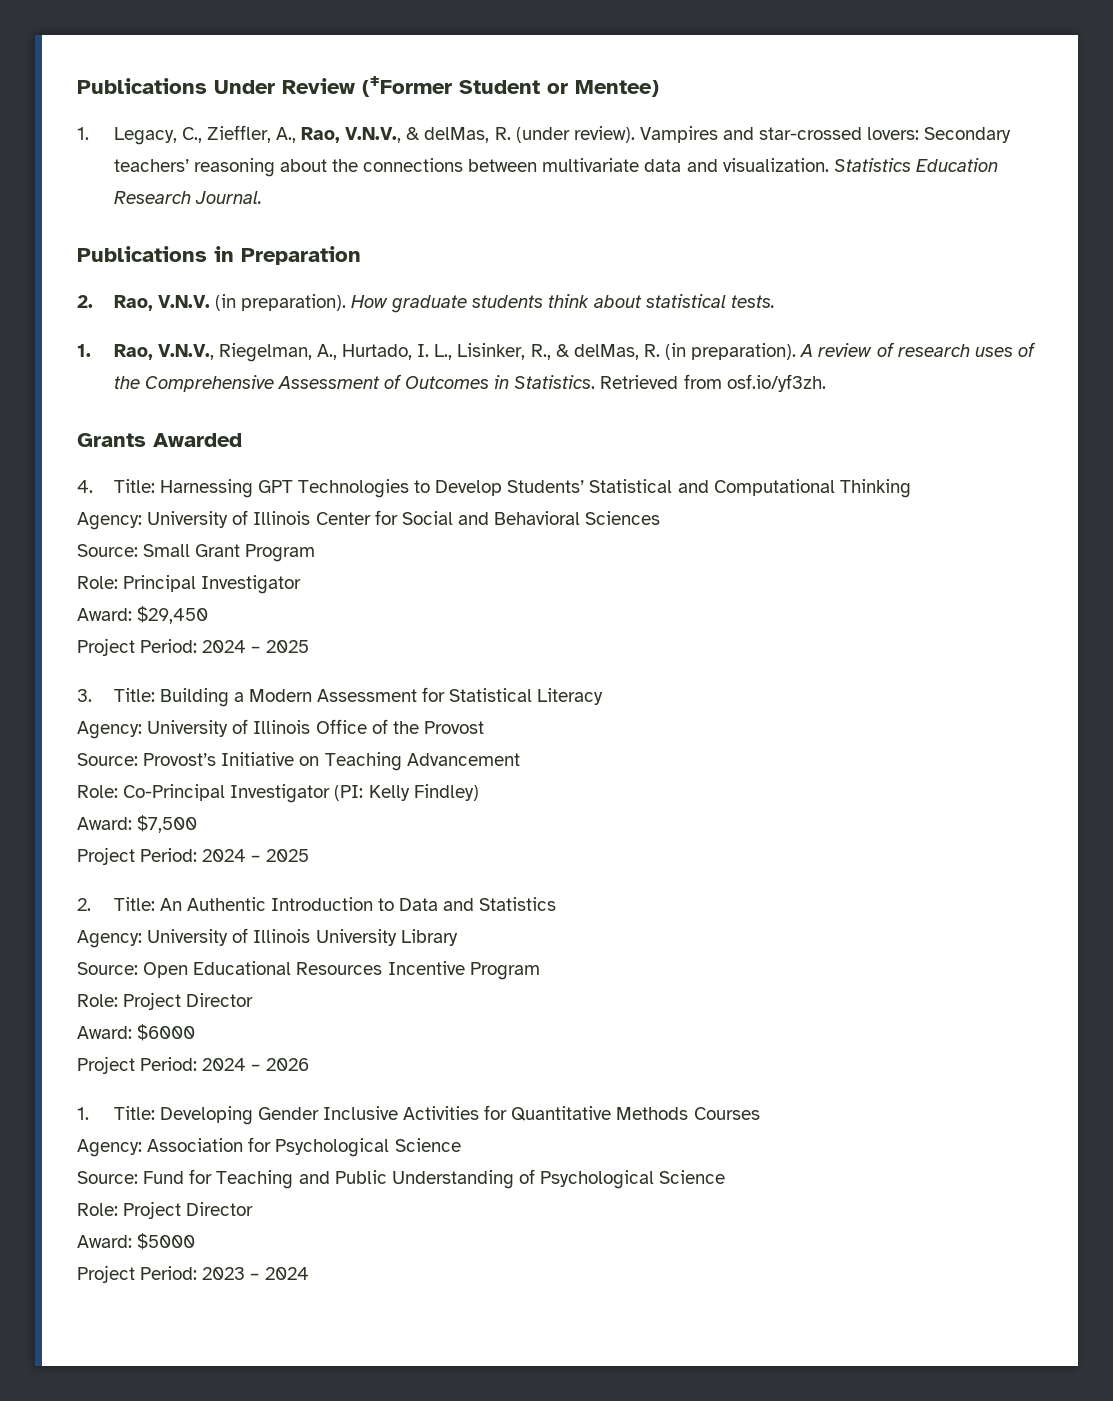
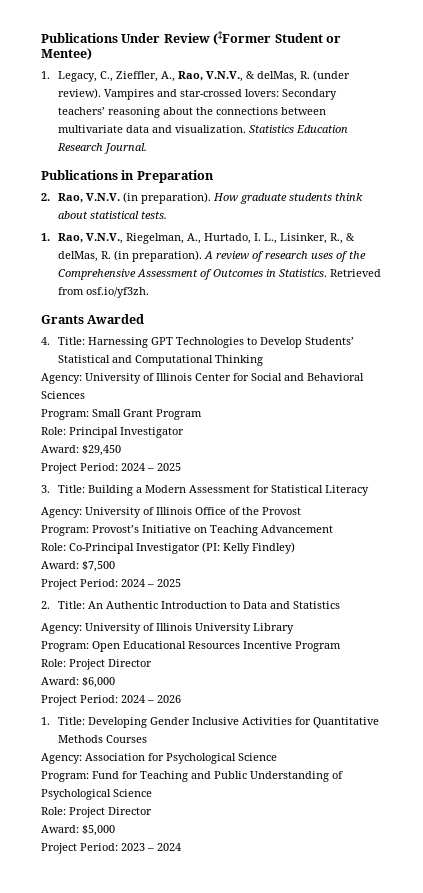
[77,544,138,557] Source: -> [41,409,89,420] Program:
[77,753,138,766] Source: -> [41,525,89,536] Program:
[77,962,138,975] Source: -> [41,641,89,652] Program:
[137,1024,196,1041] $6000 -> [82,677,115,688] $6,000
[77,1171,138,1184] Source: -> [41,771,89,782] Program:
[137,1233,196,1250] $5000 -> [82,825,115,836] $5,000

